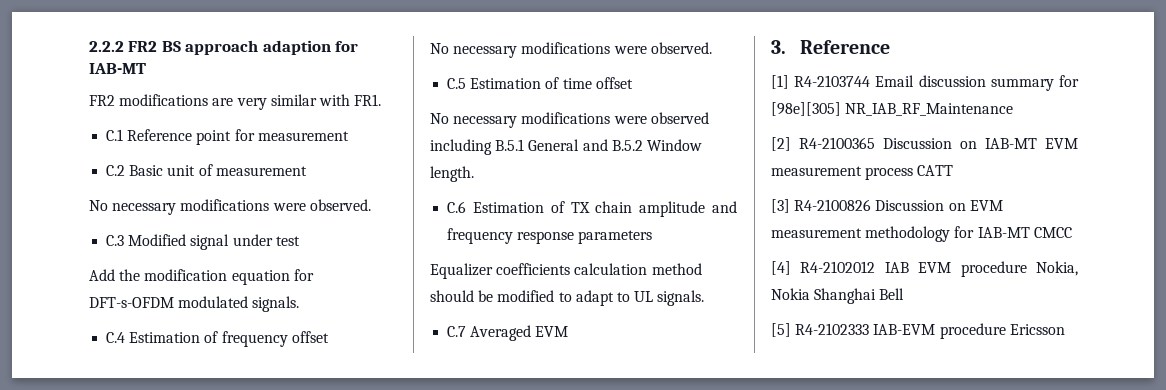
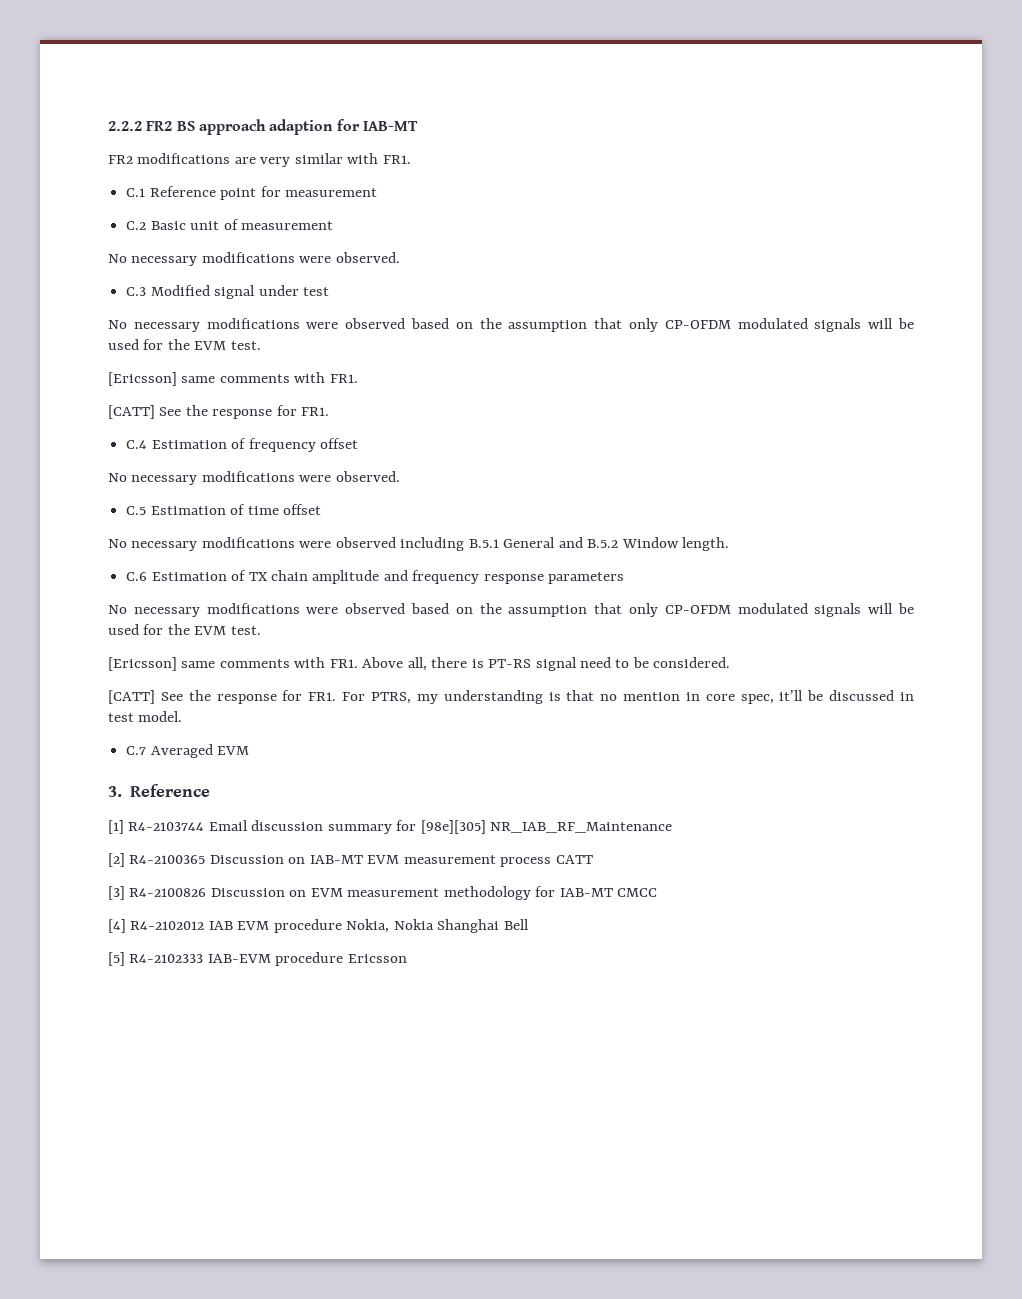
[89,269,314,285] [89,296,300,312] Add the modification equation for DFT-s-OFDM modulated signals. -> [108,318,914,332] [108,339,261,350] [108,372,358,386] [108,405,330,419] No necessary modifications were observed based on the assumption that only CP-OFDM modulated signals will be used for the EVM test. // [Ericsson] same comments with FR1. // [CATT] See the response for FR1.
[430,263,702,279] [430,290,705,306] Equalizer coefficients calculation method should be modified to adapt to UL signals. -> [108,603,914,617] [108,624,261,635] [108,657,731,671] [108,690,915,704] [108,711,183,722] No necessary modifications were observed based on the assumption that only CP-OFDM modulated signals will be used for the EVM test. // [Ericsson] same comments with FR1. Above all, there is PT-RS signal need to be considered. // [CATT] See the response for FR1. For PTRS, my understanding is that no mention in core spec, it’ll be discussed in test model.

